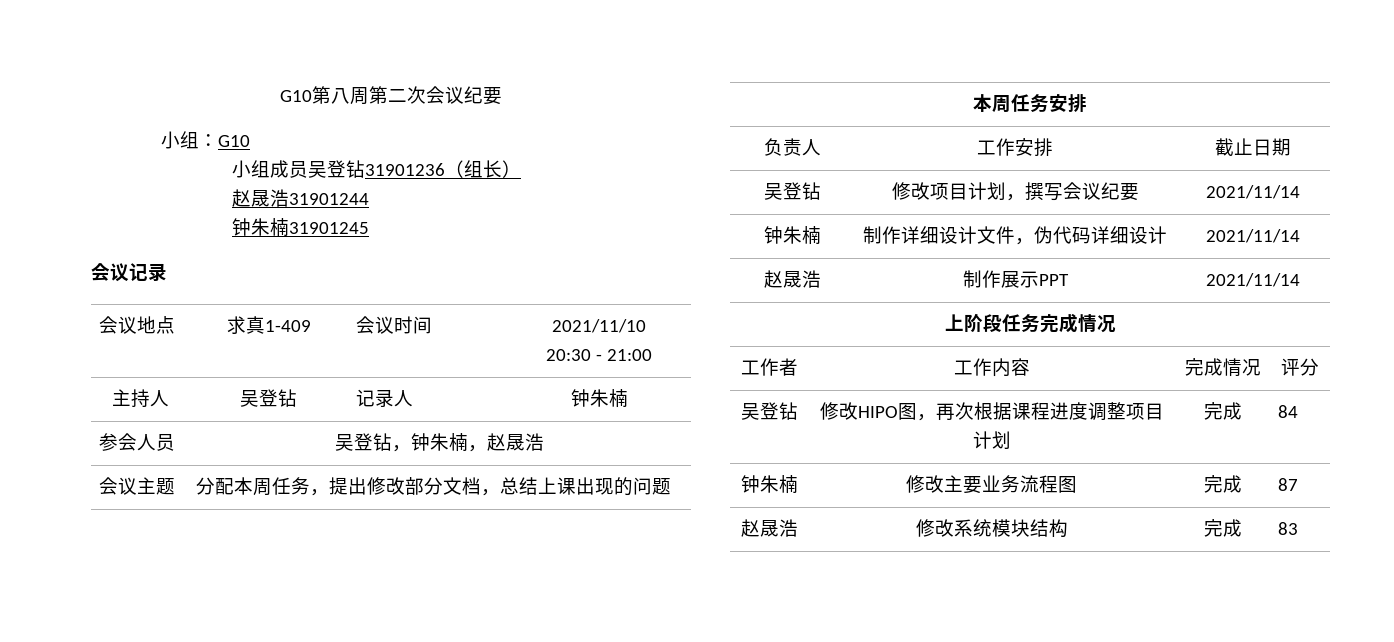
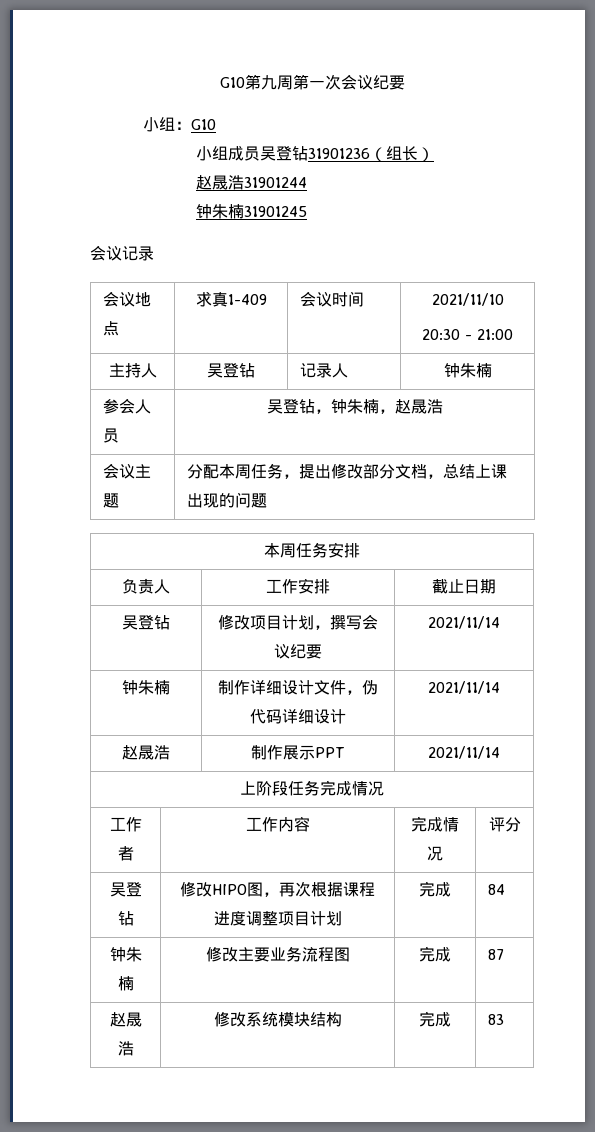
[331,86,407,105] 八周第二 -> [261,74,325,90] 九周第一

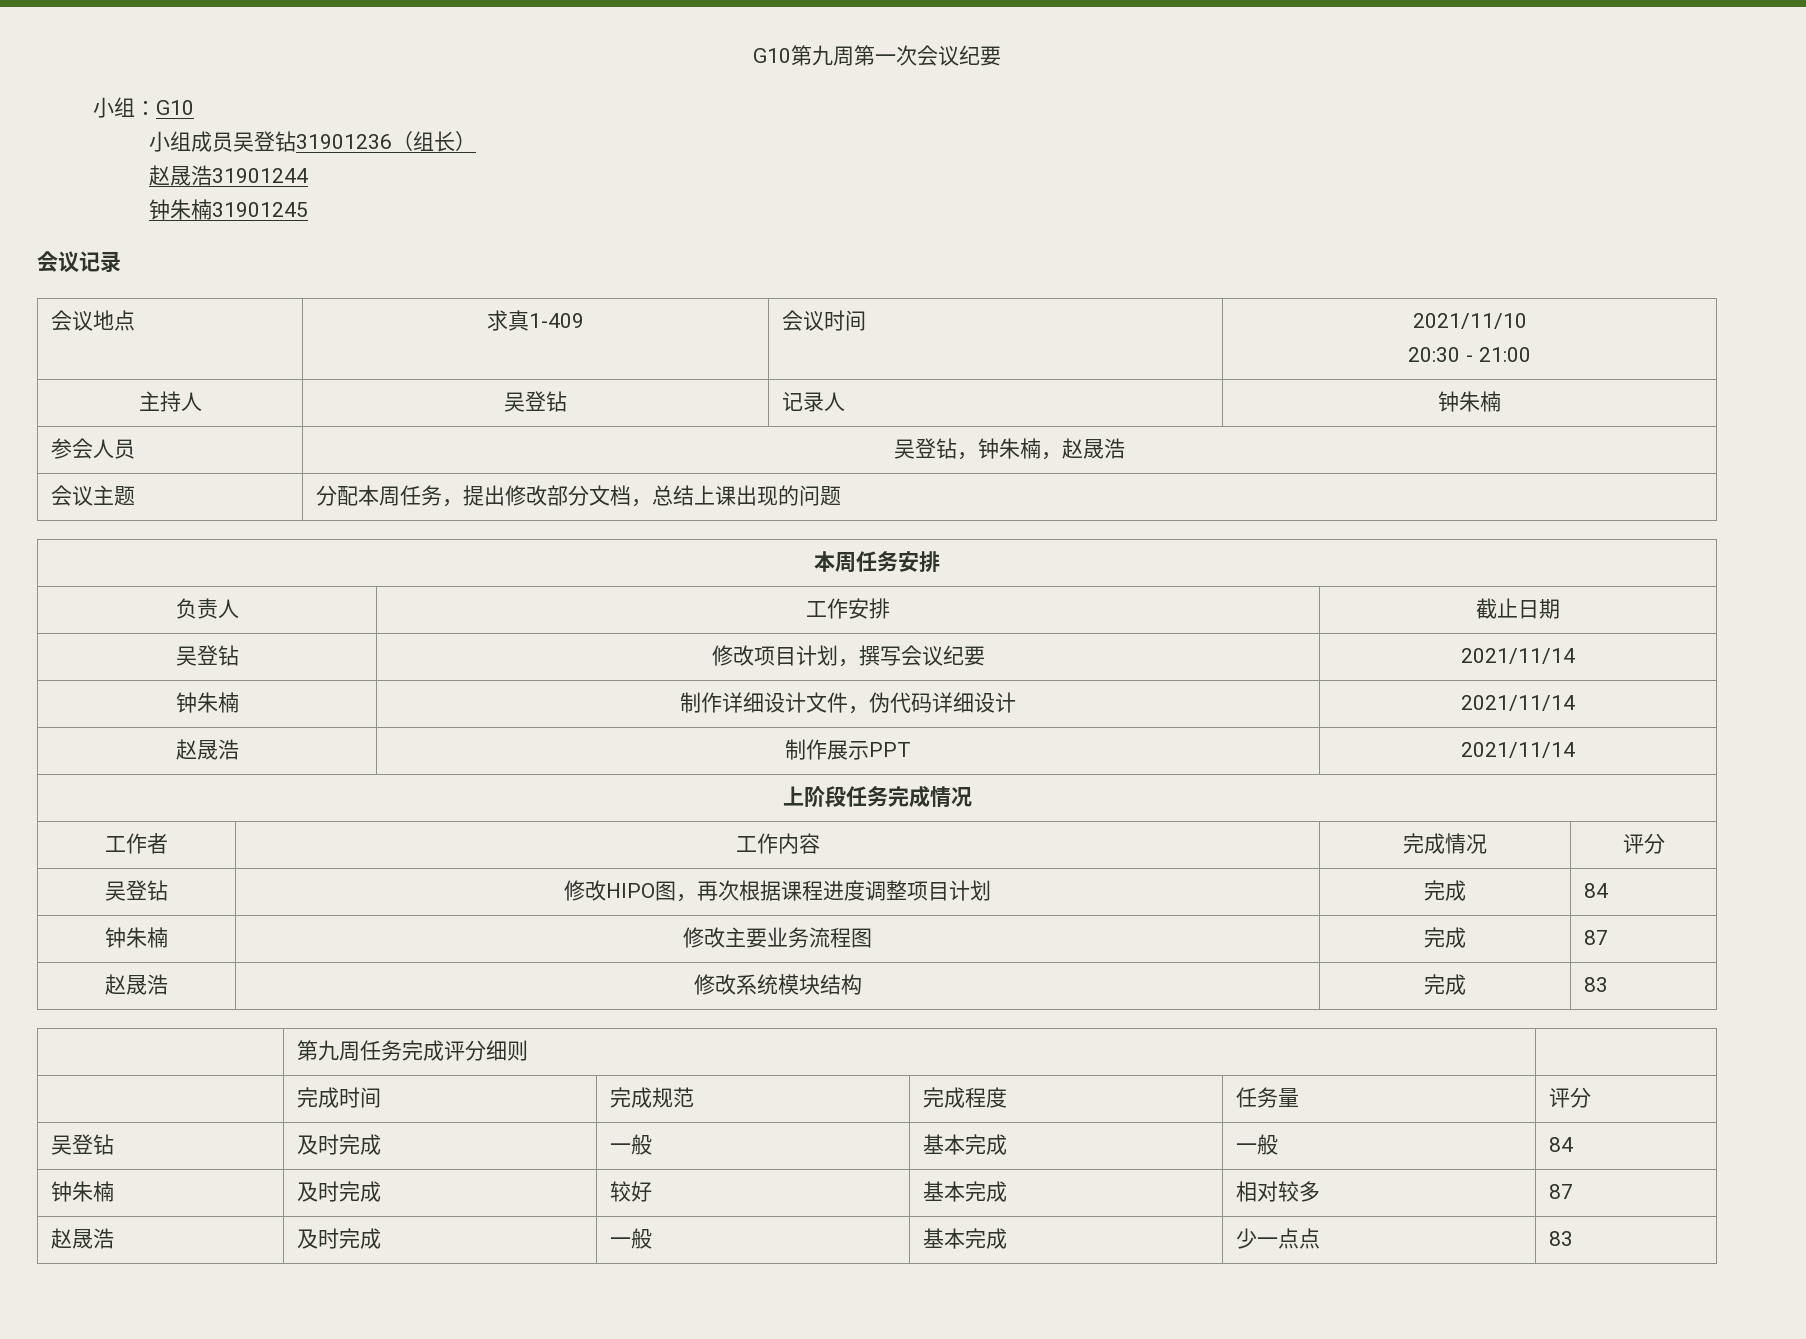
(504, 1019) none -> [296,1040,528,1061] [296,1087,381,1108] [609,1087,694,1108] [922,1087,1007,1108] [1235,1087,1299,1108] [1548,1087,1591,1108] [50,1134,114,1155] [296,1134,381,1155] [609,1134,652,1155] [922,1134,1007,1155] [1235,1134,1278,1155] [1548,1137,1573,1152] [50,1181,114,1202] [296,1181,381,1202] [609,1181,652,1202] [922,1181,1007,1202] [1235,1181,1320,1202] [1548,1184,1573,1199] [50,1228,114,1249] [296,1228,381,1249] [609,1228,652,1249] [922,1228,1007,1249] [1235,1228,1320,1249] [1548,1231,1573,1246] // | 第九周任务完成评分细则 | // | 完成时间 | 完成规范 | 完成程度 | 任务量 | 评分 // 吴登钻 | 及时完成 | 一般 | 基本完成 | 一般 | 84 // 钟朱楠 | 及时完成 | 较好 | 基本完成 | 相对较多 | 87 // 赵晟浩 | 及时完成 | 一般 | 基本完成 | 少一点点 | 83

